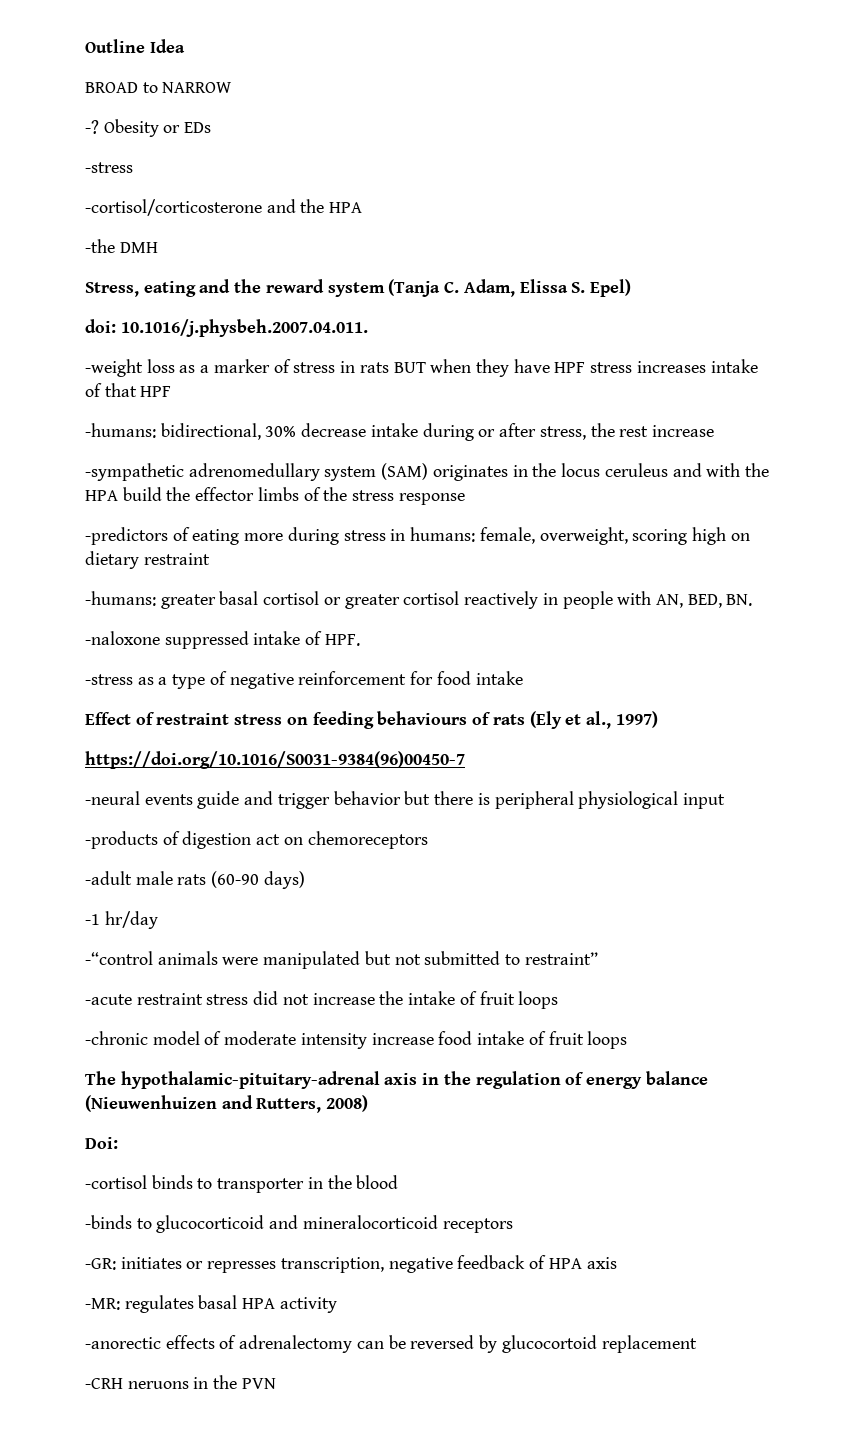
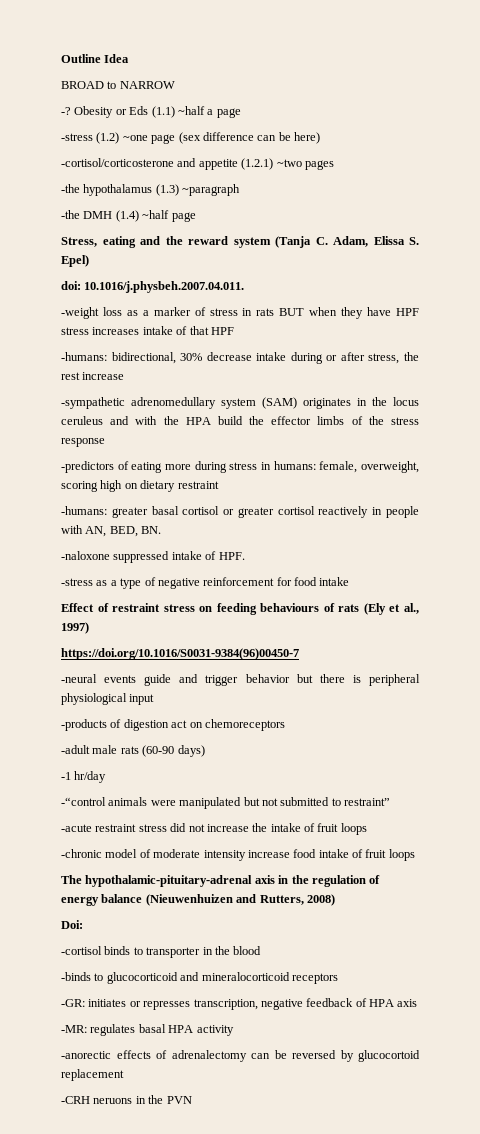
[184,122,212,133] [85,162,133,173] [85,199,363,216] EDs // -stress // -cortisol/corticosterone and the HPA -> [129,106,241,118] [61,132,320,144] [61,158,334,170] [61,184,241,196] Eds (1.1) ~half a page // -stress (1.2) ~one page (sex difference can be here) // -cortisol/corticosterone and appetite (1.2.1) ~two pages // -the hypothalamus (1.3) ~paragraph
(158, 247) none -> [115,210,196,222] (1.4) ~half page

